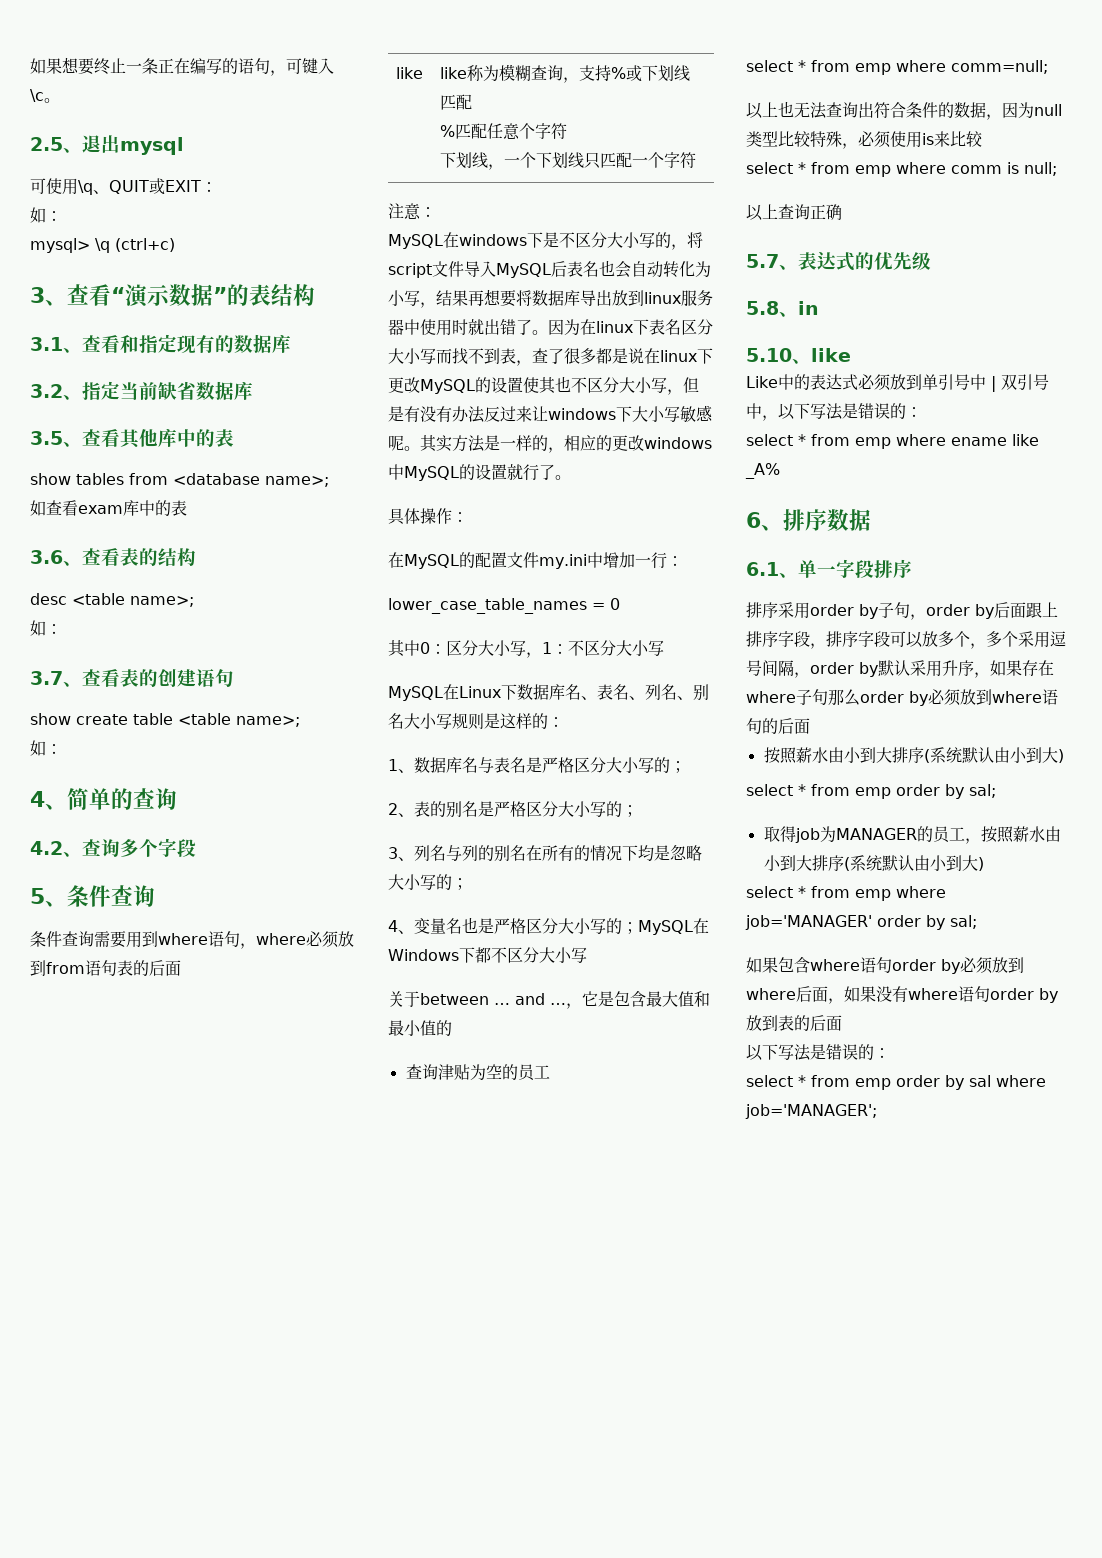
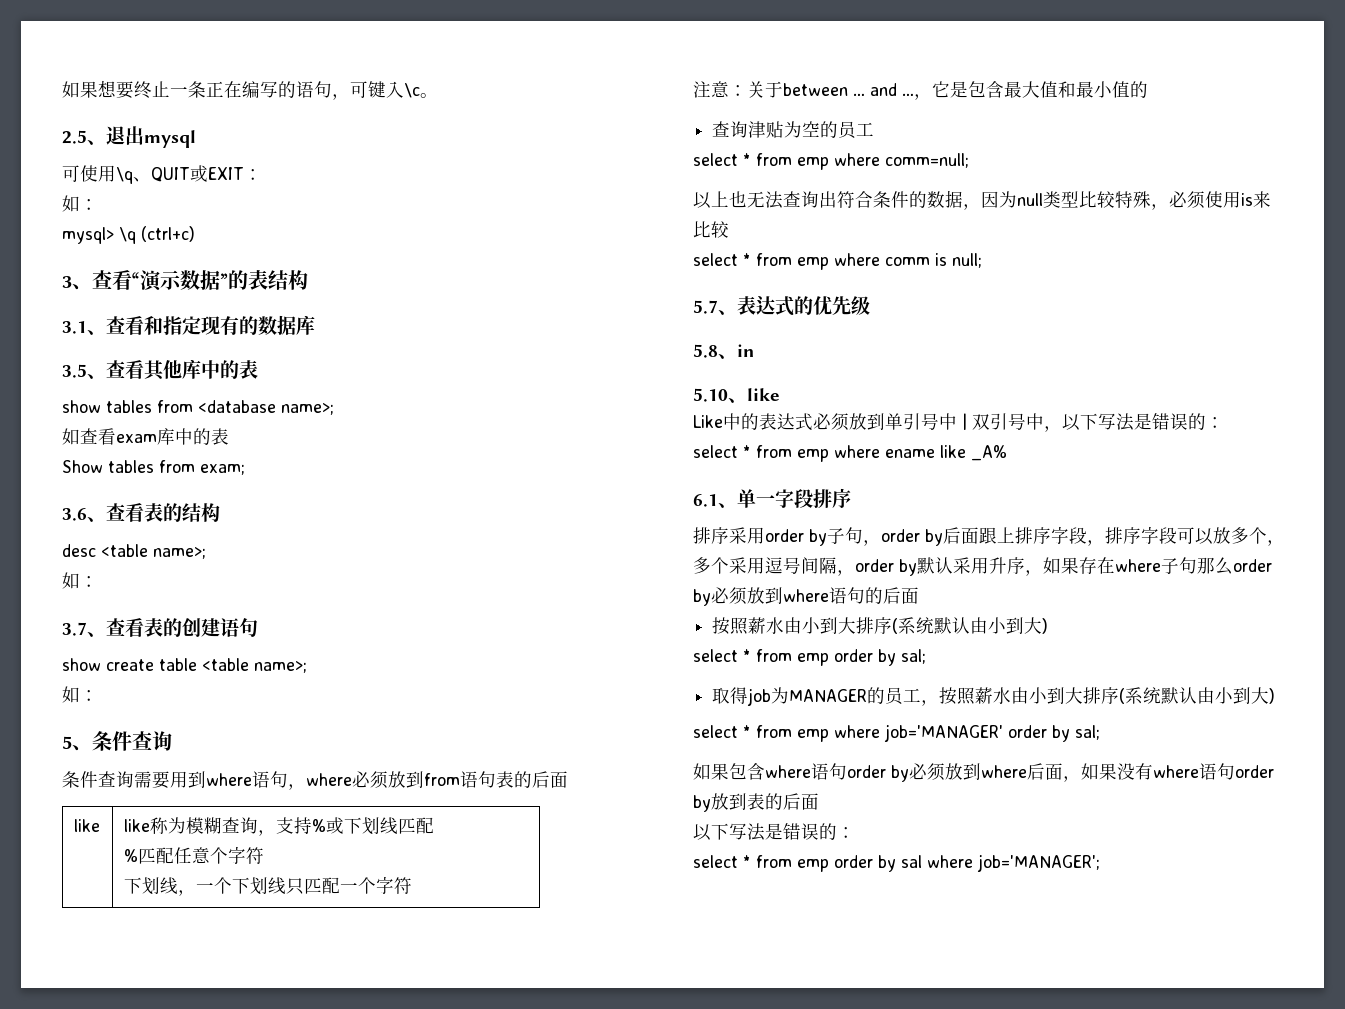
[30,381,253,400] // 3.2、指定当前缺省数据库 -> (315, 325) none
(187, 508) none -> [62,460,245,475] // Show tables from exam;
[30,788,177,810] [30,838,196,857] // 4、简单的查询 // 4.2、查询多个字段 -> (98, 695) none
[388,232,703,250] [388,260,711,278] [388,289,713,308] [388,319,713,336] [388,348,713,366] [388,376,699,395] [388,405,713,423] [388,435,712,453] [388,464,571,481] [388,508,468,525] [388,552,683,569] [388,598,620,614] [388,640,664,658] [388,684,709,701] [388,713,564,730] [388,757,686,773] [388,801,638,817] [388,845,702,862] [388,874,468,890] [388,917,709,935] [388,947,587,963] // MySQL在windows下是不区分大小写的，将script文件导入MySQL后表名也会自动转化为小写，结果再想要将数据库导出放到linux服务器中使用时就出错了。因为在linux下表名区分大小写而找不到表，查了很多都是说在linux下更改MySQL的设置使其也不区分大小写，但是有没有办法反过来让windows下大小写敏感呢。其实方法是一样的，相应的更改windows中MySQL的设置就行了。 // 具体操作： // 在MySQL的配置文件my.ini中增加一行： // lower_case_table_names = 0 // 其中0：区分大小写，1：不区分大小写 // MySQL在Linux下数据库名、表名、列名、别名大小写规则是这样的： // 1、数据库名与表名是严格区分大小写的； // 2、表的别名是严格区分大小写的； // 3、列名与列的别名在所有的情况下均是忽略大小写的； // 4、变量名也是严格区分大小写的；MySQL在Windows下都不区分大小写 // -> (747, 90) none
[746,204,842,221] // 以上查询正确 -> (982, 260) none
[746,509,871,531] // 6、排序数据 -> (1007, 453) none

